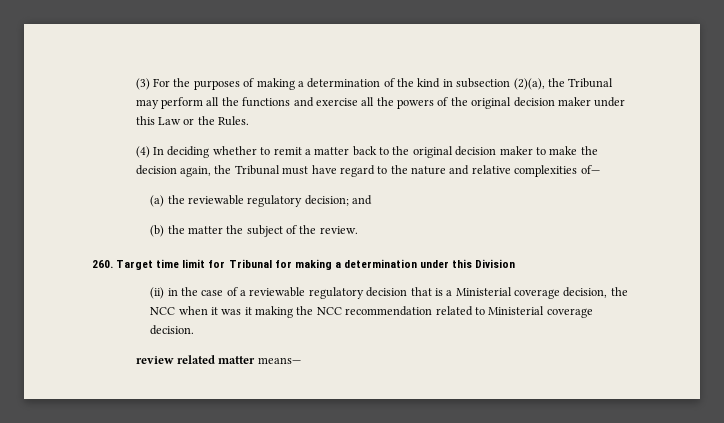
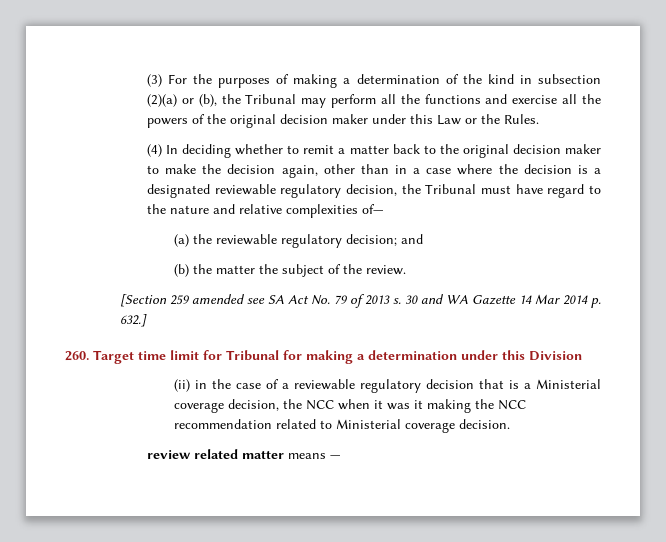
[513,78,545,90] (2)(a), -> [146,94,217,107] (2)(a) or (b),
(212, 171) none -> [323,164,601,175] [146,184,397,198] other than in a case where the decision is a designated reviewable regulatory decision,
(358, 230) none -> [119,294,601,308] [119,314,147,327] // [Section 259 amended see SA Act No. 79 of 2013 s. 30 and WA Gazette 14 Mar 2014 p. 632.]
[257,357,301,364] means— -> [287,453,340,459] means —

